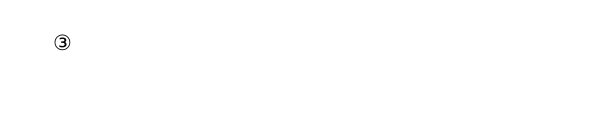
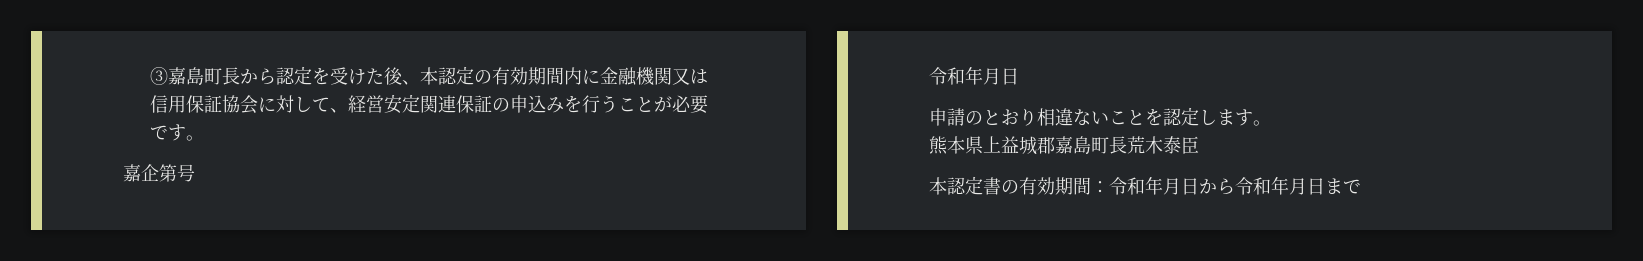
(72, 42) none -> [167,66,708,86] [149,94,708,114] [149,124,204,141] [123,164,195,182] [929,66,1019,85] [929,107,1271,126] [929,136,1199,155] [929,176,1361,195] 嘉島町長から認定を受けた後、本認定の有効期間内に金融機関又は信用保証協会に対して、経営安定関連保証の申込みを行うことが必要です。 // 嘉企第号 // 令和年月日 // 申請のとおり相違ないことを認定します。 // 熊本県上益城郡嘉島町長荒木泰臣 // 本認定書の有効期間：令和年月日から令和年月日まで

